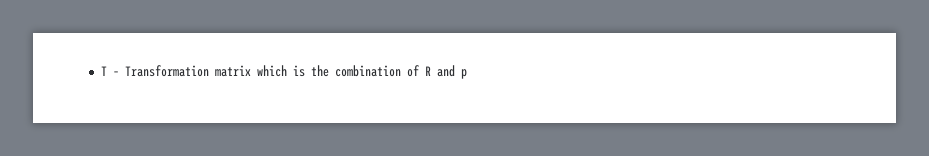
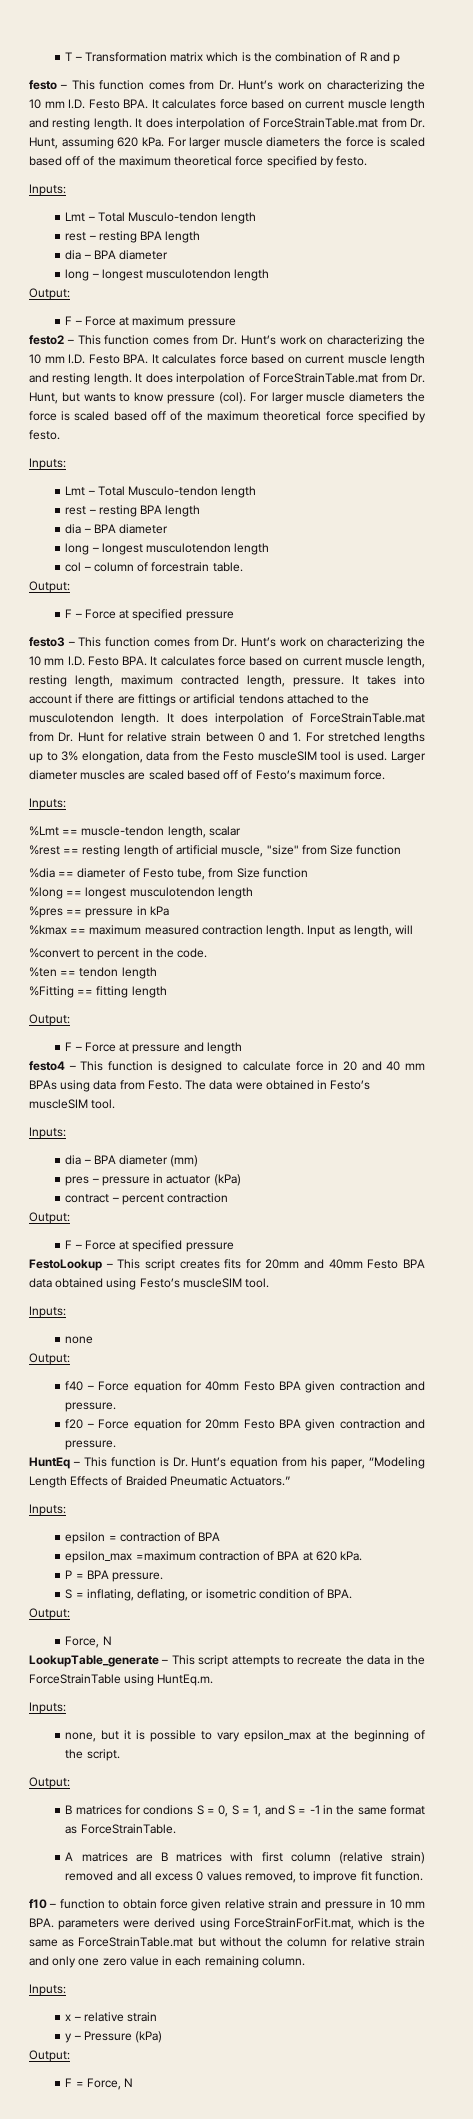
(468, 74) none -> [29,80,425,92] [29,99,425,111] [29,118,425,130] [29,137,425,149] [29,156,368,168] [29,184,66,196] [65,212,257,224] [65,231,201,243] [65,250,169,260] [65,269,270,281] [29,288,70,300] [65,316,236,328] [29,335,425,347] [29,354,425,366] [29,373,425,385] [29,392,425,404] [29,411,426,423] [29,430,60,440] [29,458,66,470] [65,486,257,498] [65,505,201,517] [65,524,169,534] [65,543,270,555] [65,562,243,572] [29,581,70,593] [65,609,234,621] [29,637,426,649] [29,656,425,668] [29,675,425,687] [29,694,370,706] [29,713,425,725] [29,732,425,744] [29,751,426,763] [29,770,386,780] [29,798,66,810] [29,826,241,838] [29,845,402,857] [29,868,308,880] [29,887,253,899] [29,906,169,918] [29,925,414,937] [29,948,208,960] [29,967,157,979] [29,986,167,998] [29,1014,70,1026] [65,1042,242,1054] [29,1061,425,1073] [29,1080,371,1092] [29,1099,116,1109] [29,1127,66,1139] [65,1155,199,1167] [65,1174,241,1186] [65,1193,229,1205] [29,1212,70,1224] [65,1240,234,1252] [29,1259,425,1271] [29,1278,270,1290] [29,1306,66,1318] [65,1336,94,1344] [29,1353,70,1365] [65,1381,425,1393] [65,1402,117,1412] [65,1419,425,1431] [65,1440,117,1450] [29,1457,425,1469] [29,1476,291,1488] [29,1504,66,1516] [65,1532,221,1544] [65,1551,363,1563] [65,1570,164,1582] [65,1589,353,1601] [29,1608,70,1620] [65,1636,112,1648] [29,1655,425,1667] [29,1674,214,1686] [29,1702,66,1714] [65,1730,426,1742] [65,1749,120,1761] [29,1777,70,1789] [65,1805,425,1817] [65,1824,176,1834] [65,1852,425,1864] [65,1871,423,1883] [29,1899,425,1911] [29,1918,425,1930] [29,1937,426,1947] [29,1956,305,1968] [29,1984,66,1996] [65,2012,158,2022] [65,2031,163,2043] [29,2050,70,2062] [65,2078,134,2090] // festo – This function comes from Dr. Hunt’s work on characterizing the 10 mm I.D. Festo BPA. It calculates force based on current muscle length and resting length. It does interpolation of ForceStrainTable.mat from Dr. Hunt, assuming 620 kPa. For larger muscle diameters the force is scaled based off of the maximum theoretical force specified by festo. // Inputs: // Lmt – Total Musculo-tendon length // rest – resting BPA length // dia – BPA diameter // long – longest musculotendon length // Output: // F – Force at maximum pressure // festo2 – This function comes from Dr. Hunt’s work on characterizing the 10 mm I.D. Festo BPA. It calculates force based on current muscle length and resting length. It does interpolation of ForceStrainTable.mat from Dr. Hunt, but wants to know pressure (col). For larger muscle diameters the force is scaled based off of the maximum theoretical force specified by festo. // Inputs: // Lmt – Total Musculo-tendon length // rest – resting BPA length // dia – BPA diameter // long – longest musculotendon length // col – column of forcestrain table. // Output: // F – Force at specified pressure // festo3 – This function comes from Dr. Hunt’s work on characterizing the 10 mm I.D. Festo BPA. It calculates force based on current muscle length, resting length, maximum contracted length, pressure. It takes into account if there are fittings or artificial tendons attached to the musculotendon length. It does interpolation of ForceStrainTable.mat from Dr. Hunt for relative strain between 0 and 1. For stretched lengths up to 3% elongation, data from the Festo muscleSIM tool is used. Larger diameter muscles are scaled based off of Festo’s maximum force. // Inputs: // %Lmt == muscle-tendon length, scalar // %rest == resting length of artificial muscle, "size" from Size function // %dia == diameter of Festo tube, from Size function // %long == longest musculotendon length // %pres == pressure in kPa // %kmax == maximum measured contraction length. Input as length, will // %convert to percent in the code. // %ten == tendon length // %Fitting == fitting length // Output: // F – Force at pressure and length // festo4 – This function is designed to calculate force in 20 and 40 mm BPAs using data from Festo. The data were obtained in Festo’s muscleSIM tool. // Inputs: // dia – BPA diameter (mm) // pres – pressure in actuator (kPa) // contract – percent contraction // Output: // F – Force at specified pressure // FestoLookup – This script creates fits for 20mm and 40mm Festo BPA data obtained using Festo’s muscleSIM tool. // Inputs: // none // Output: // f40 – Force equation for 40mm Festo BPA given contraction and pressure. // f20 – Force equation for 20mm Festo BPA given contraction and pressure. // HuntEq – This function is Dr. Hunt’s equation from his paper, “Modeling Length Effects of Braided Pneumatic Actuators.” // Inputs: // epsilon = contraction of BPA // epsilon_max =maximum contraction of BPA at 620 kPa. // P = BPA pressure. // S = inflating, deflating, or isometric condition of BPA. // Output: // Force, N // LookupTable_generate – This script attempts to recreate the data in the ForceStrainTable using HuntEq.m. // Inputs: // none, but it is possible to vary epsilon_max at the beginning of the script. // Output: // B matrices for condions S = 0, S = 1, and S = -1 in the same format as ForceStrainTable. // A matrices are B matrices with first column (relative strain) removed and all excess 0 values removed, to improve fit function. // f10 – function to obtain force given relative strain and pressure in 10 mm BPA. parameters were derived using ForceStrainForFit.mat, which is the same as ForceStrainTable.mat but without the column for relative strain and only one zero value in each remaining column. // Inputs: // x – relative strain // y – Pressure (kPa) // Output: // F = Force, N

